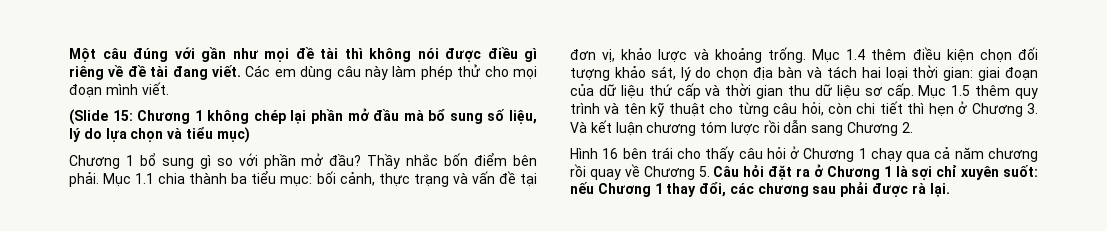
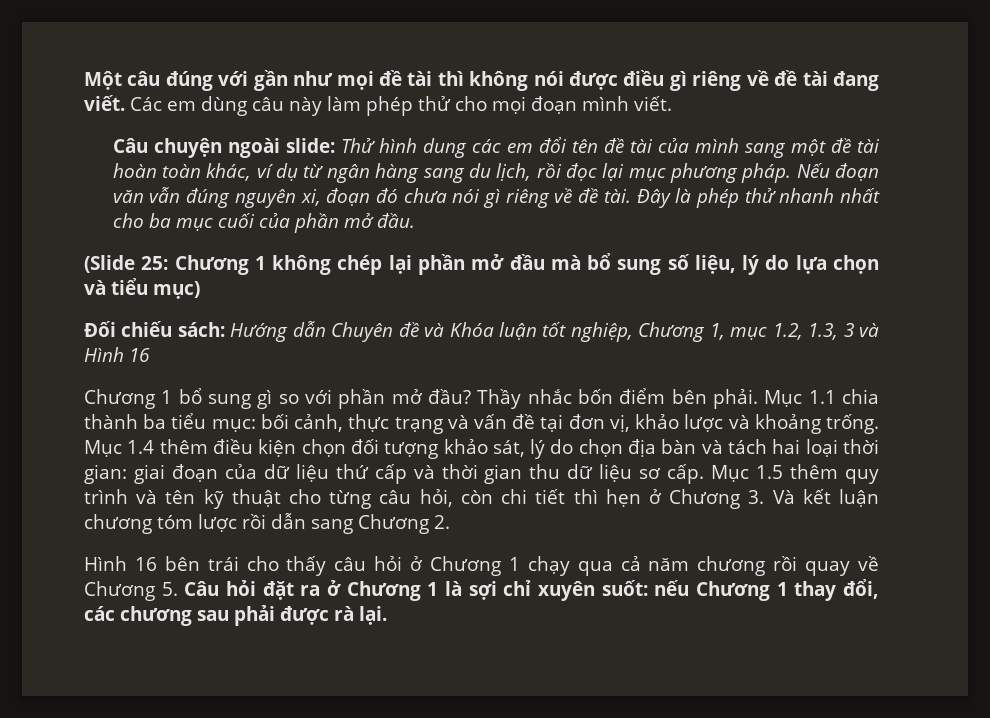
(169, 88) none -> [112,137,880,158] [112,163,879,183] [112,187,881,208] [112,213,415,233] // Câu chuyện ngoài slide: Thử hình dung các em đổi tên đề tài của mình sang một đề tài hoàn toàn khác, ví dụ từ ngân hàng sang du lịch, rồi đọc lại mục phương pháp. Nếu đoạn văn vẫn đúng nguyên xi, đoạn đó chưa nói gì riêng về đề tài. Đây là phép thử nhanh nhất cho ba mục cuối của phần mở đầu.
[112,110,133,121] 15: -> [141,256,169,270] 25:
(250, 135) none -> [84,321,880,342] [84,347,150,362] // Đối chiếu sách: Hướng dẫn Chuyên đề và Khóa luận tốt nghiệp, Chương 1, mục 1.2, 1.3, 3 và Hình 16

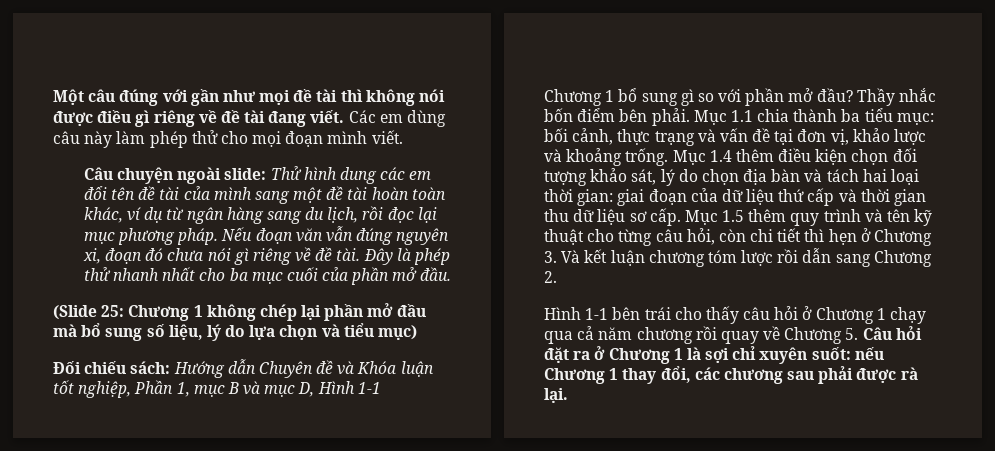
[638,322,706,342] Chương -> [134,380,174,394] Phần
[772,323,880,340] [84,347,150,362] 1.2, 1.3, 3 và Hình 16 -> [227,381,381,397] B và mục D, Hình 1-1
[134,557,157,571] 16 -> [585,308,609,320] 1-1

